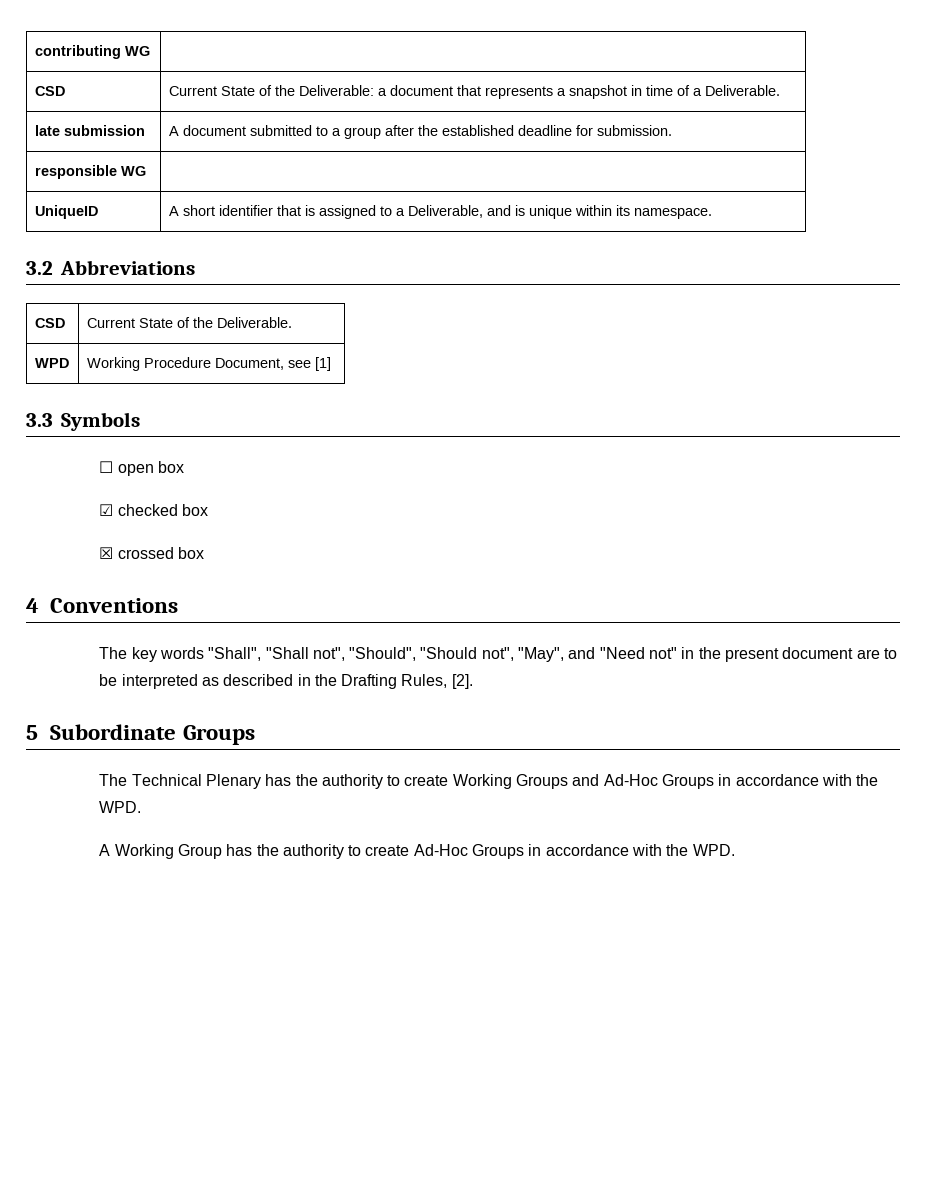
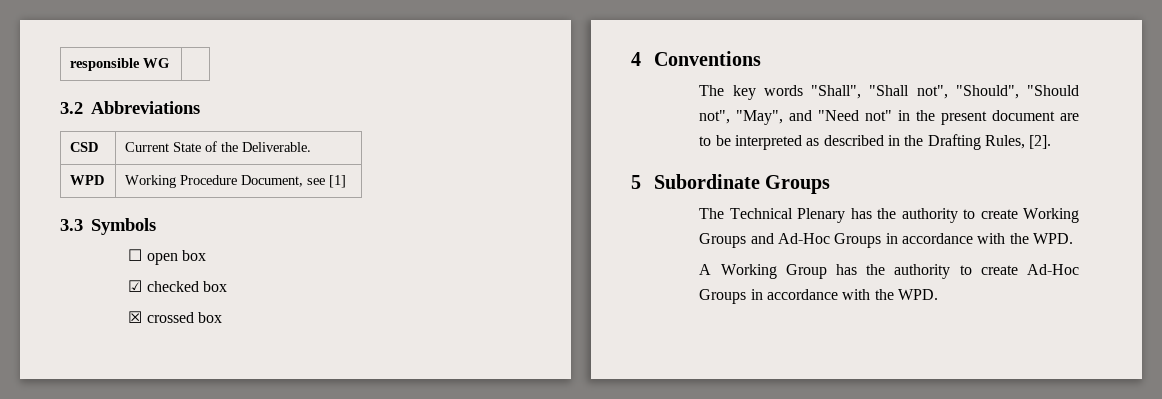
[34,45,150,59] [34,86,65,96] [168,85,780,99] [34,125,145,136] [168,125,672,139] [34,165,146,179] [34,205,98,219] [168,205,712,219] contributing WG | // CSD | Current State of the Deliverable: a document that represents a snapshot in time of a Deliverable. // late submission | A document submitted to a group after the established deadline for submission. // responsible WG | // UniqueID | A short identifier that is assigned to a Deliverable, and is unique within its namespace. -> [70,58,170,71] responsible WG |

